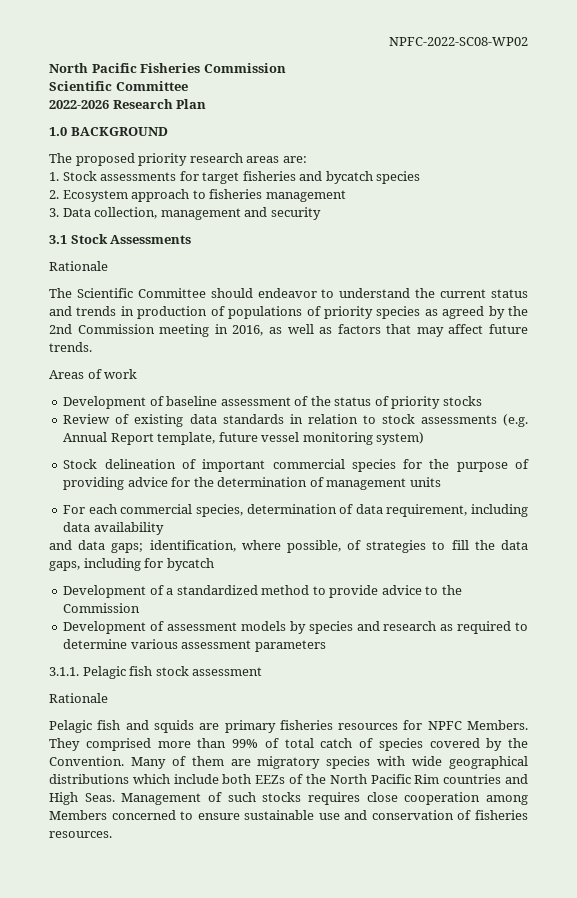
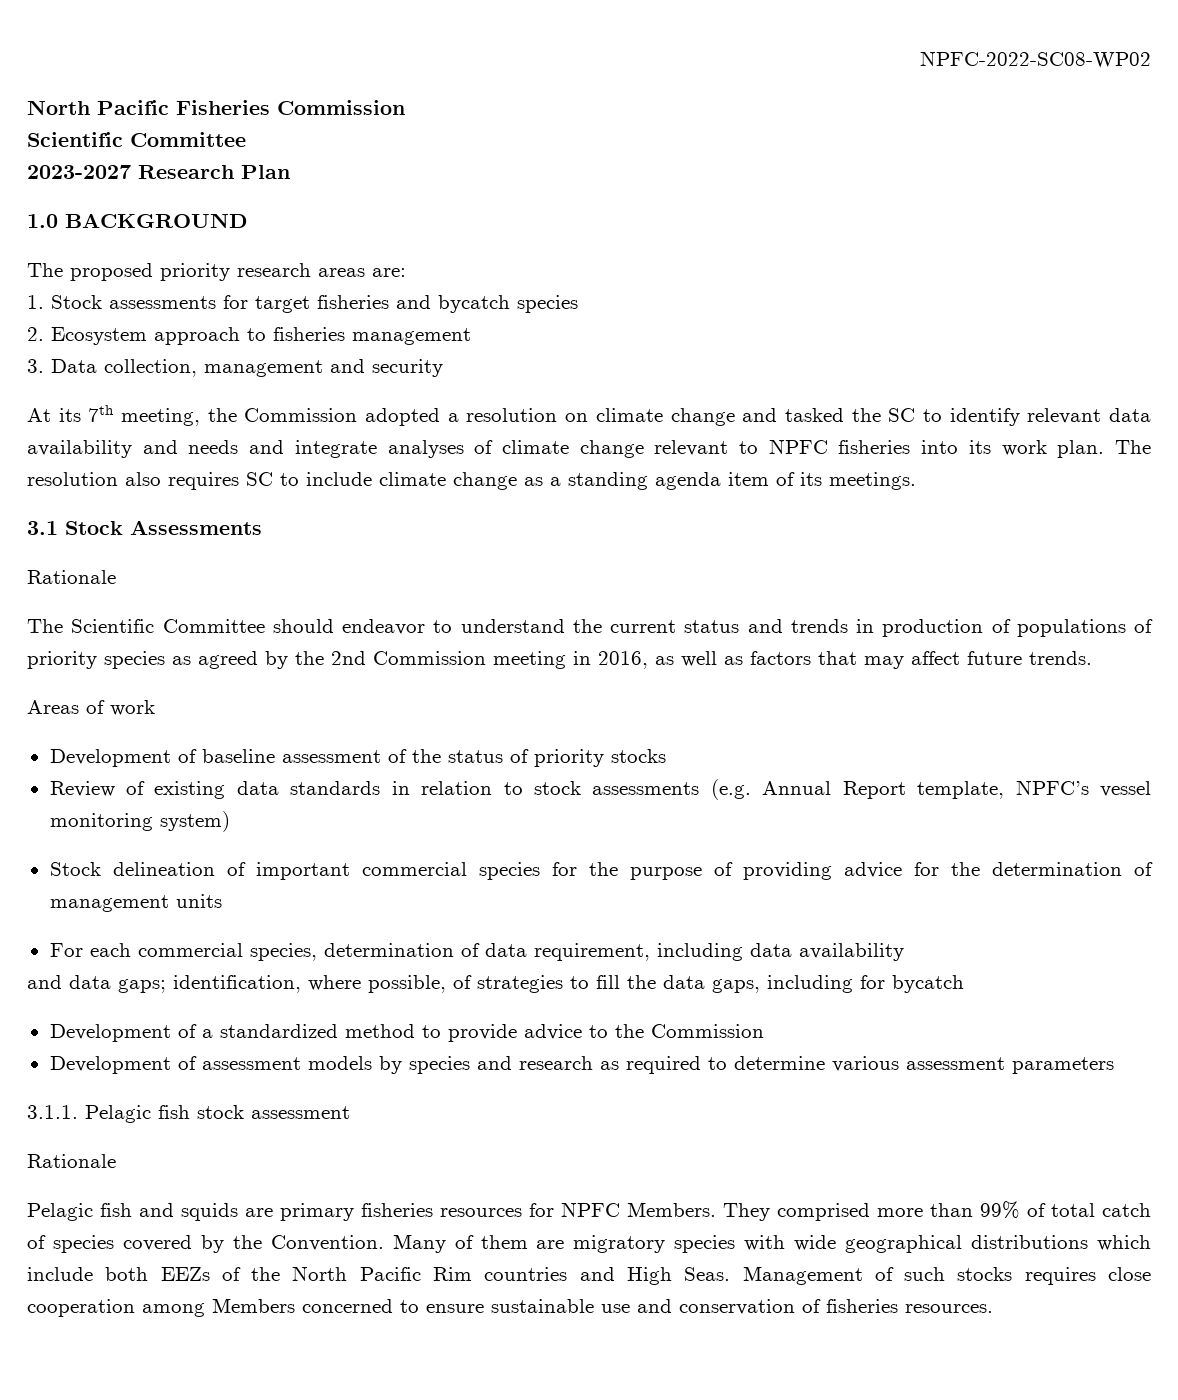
[49,100,109,109] 2022-2026 -> [27,165,131,179] 2023-2027
(321, 213) none -> [27,405,1152,426] [27,439,1152,458] [27,472,916,490] // At its 7th meeting, the Commission adopted a resolution on climate change and tasked the SC to identify relevant data availability and needs and integrate analyses of climate change relevant to NPFC fisheries into its work plan. The resolution also requires SC to include climate change as a standing agenda item of its meetings.
[218,432,258,442] future -> [1015,780,1089,795] NPFC’s

